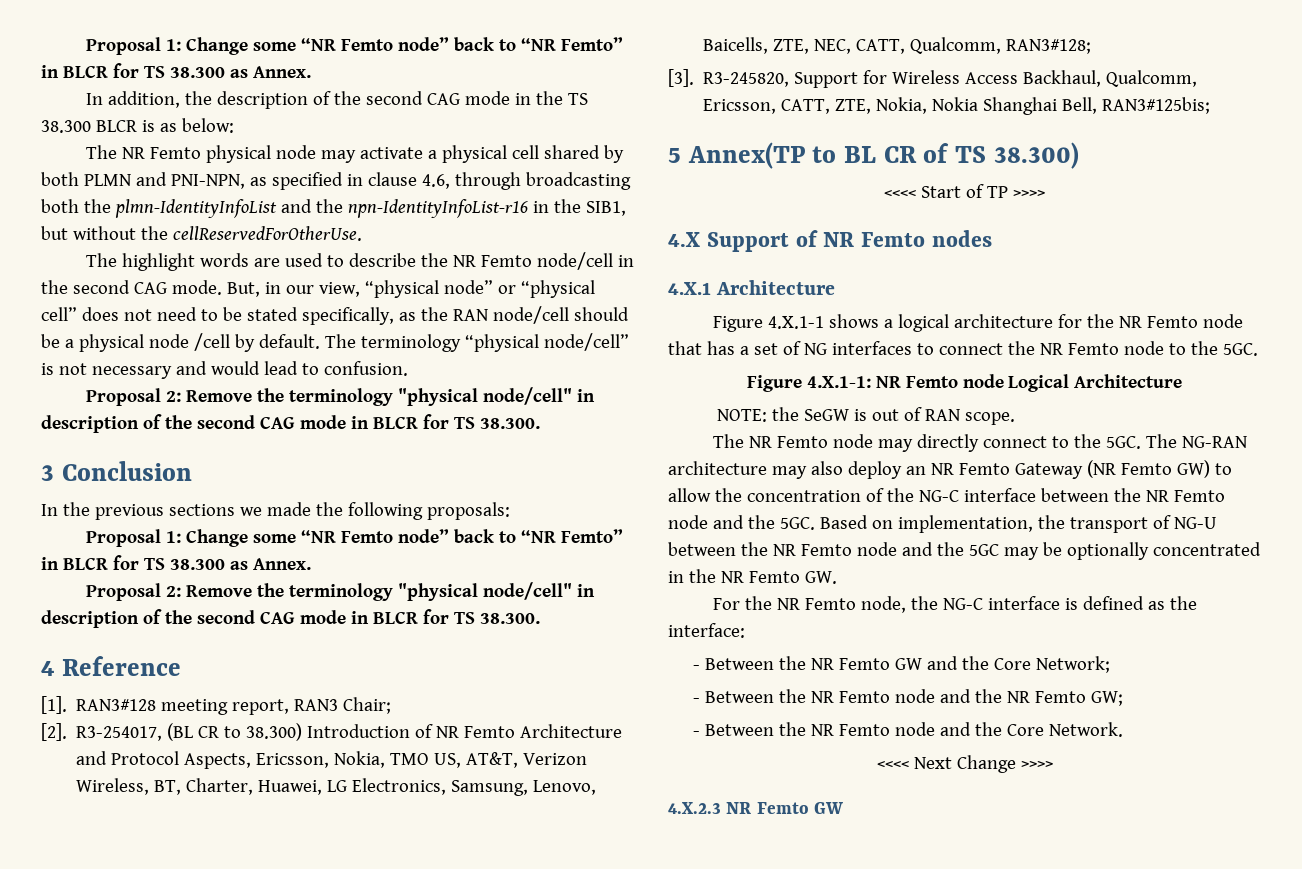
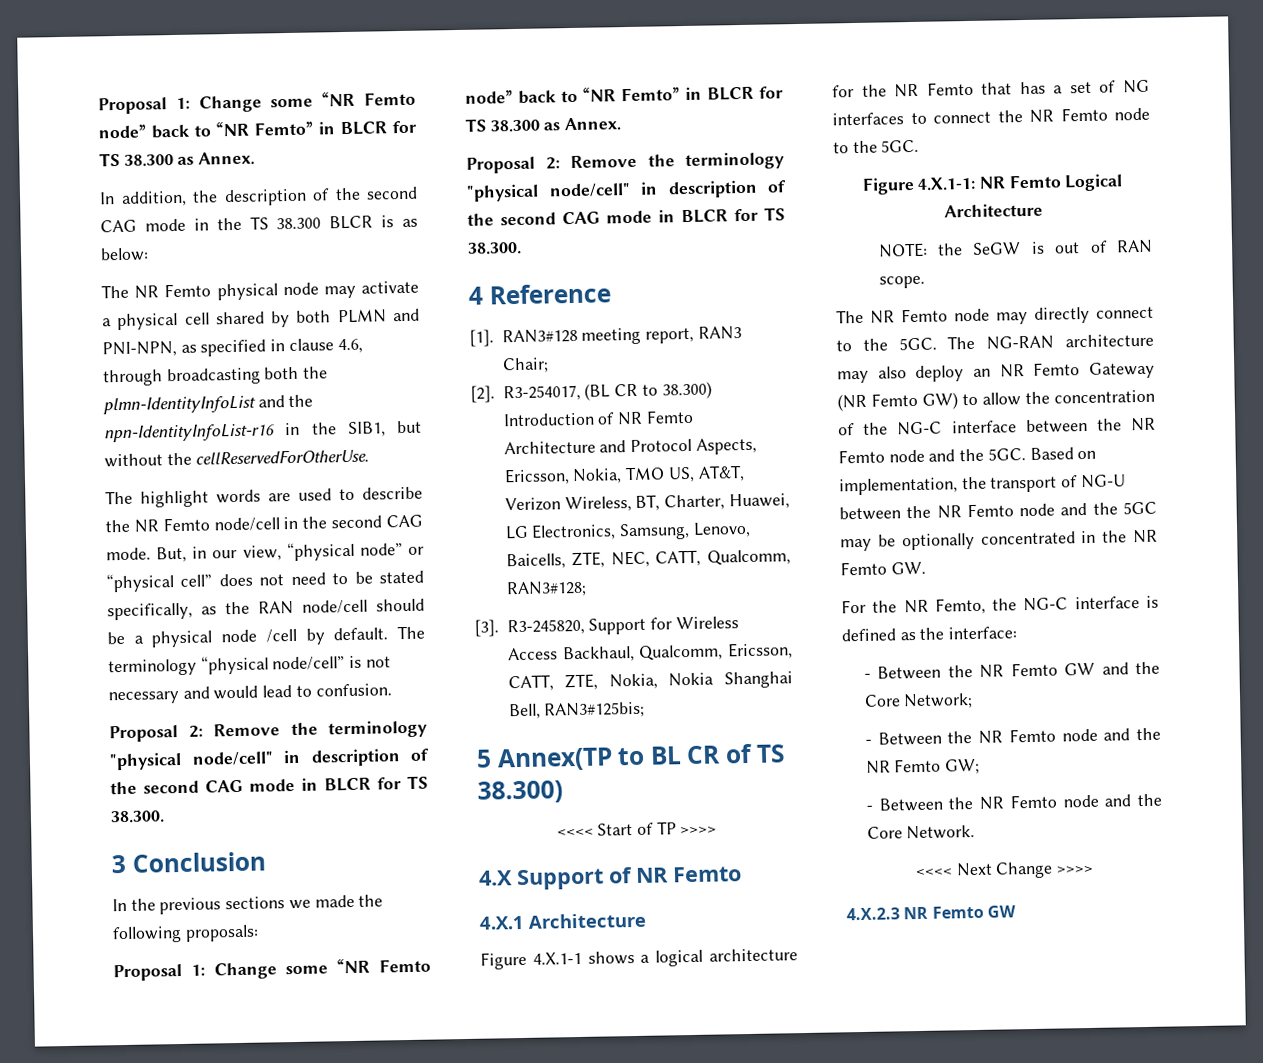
[931,230,992,247] nodes -> (742, 874) none
[1202,314,1243,328] node -> (974, 88) none
[962,374,1004,388] node -> (1062, 181) none
[804,596,906,613] Femto node, -> [934,597,986,615] Femto,

